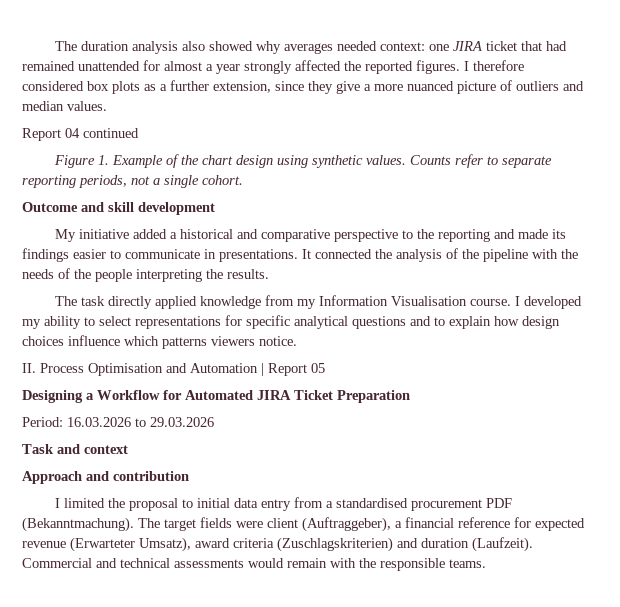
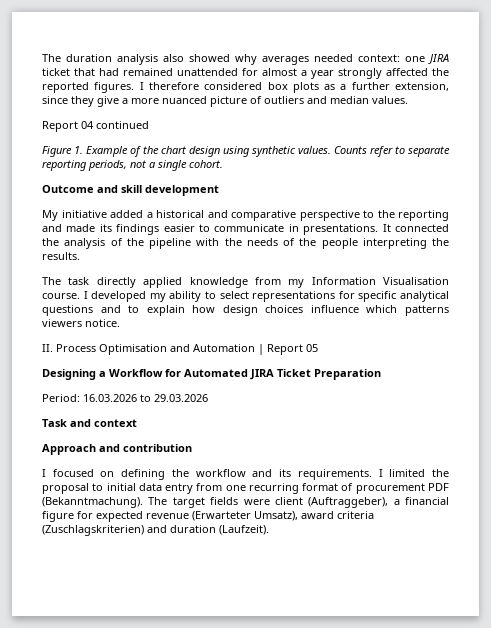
(61, 503) none -> [52,469,383,480] focused on defining the workflow and its requirements. I
[326,498,409,508] a standardised -> [225,483,354,494] one recurring format of
[458,517,510,528] reference -> [42,511,74,522] figure
[22,558,486,571] Commercial and technical assessments would remain with the responsible teams. -> (269, 530) none

